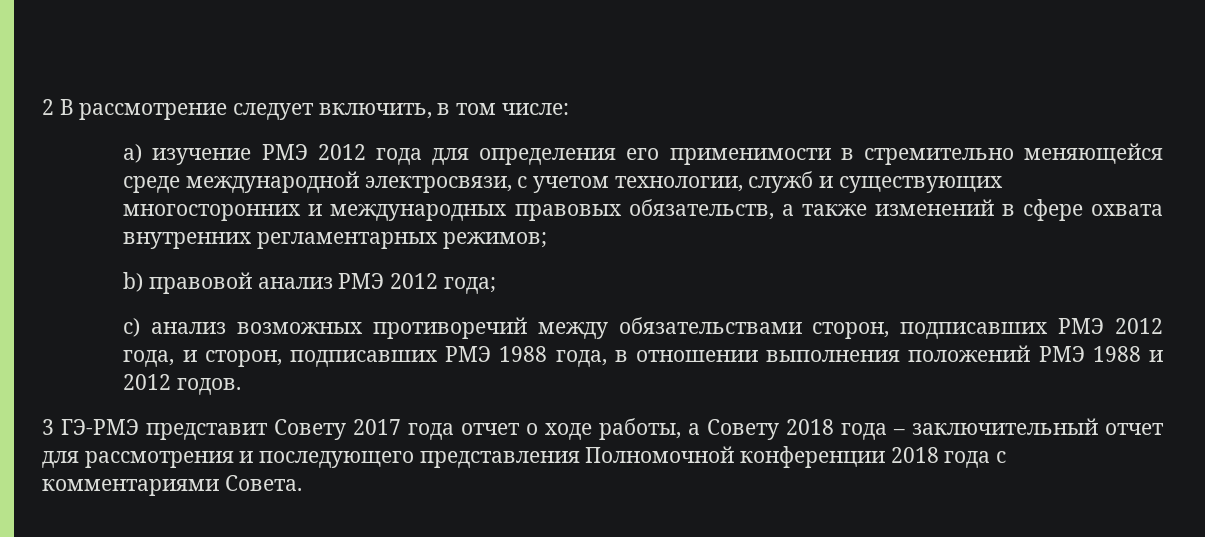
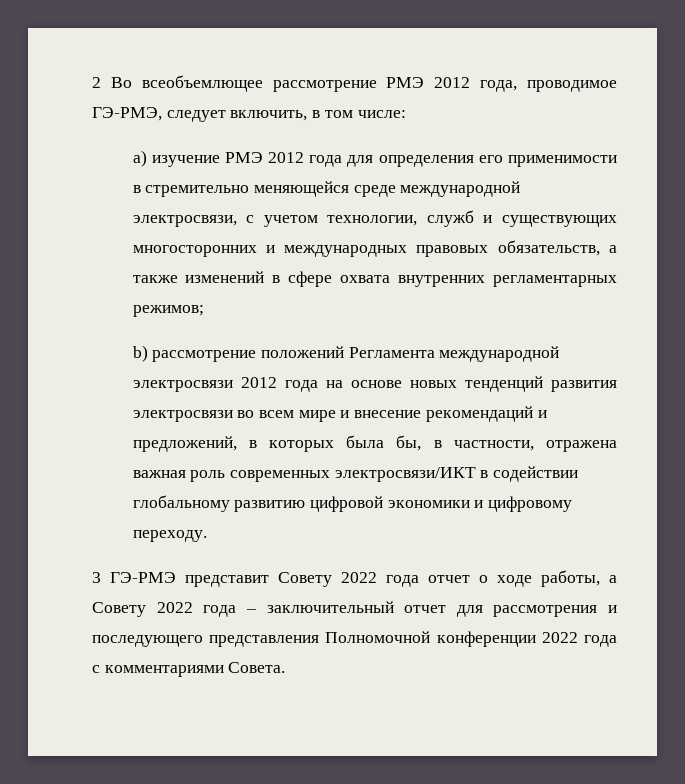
[59,99,228,120] В рассмотрение -> [110,75,617,92] [92,107,162,121] Во всеобъемлющее рассмотрение РМЭ 2012 года, проводимое ГЭ-РМЭ,
[148,272,496,294] [123,317,1163,339] [123,345,1164,367] [123,374,241,395] правовой анализ РМЭ 2012 года; // c) анализ возможных противоречий между обязательствами сторон, подписавших РМЭ 2012 года, и сторон, подписавших РМЭ 1988 года, в отношении выполнения положений РМЭ 1988 и 2012 годов. -> [152,346,560,362] [132,376,617,392] [132,406,547,422] [132,435,617,452] [132,466,579,482] [132,495,573,512] [132,530,207,542] рассмотрение положений Регламента международной электросвязи 2012 года на основе новых тенденций развития электросвязи во всем мире и внесение рекомендаций и предложений, в которых была бы, в частности, отражена важная роль современных электросвязи/ИКТ в содействии глобальному развитию цифровой экономики и цифровому переходу.
[353,419,401,435] 2017 -> [341,572,377,583] 2022
[786,419,834,435] 2018 -> [156,602,193,613] 2022
[890,447,939,463] 2018 -> [541,632,578,643] 2022

